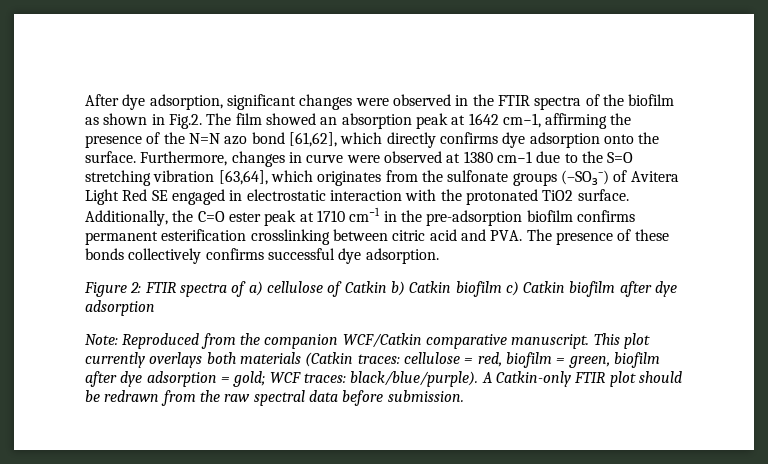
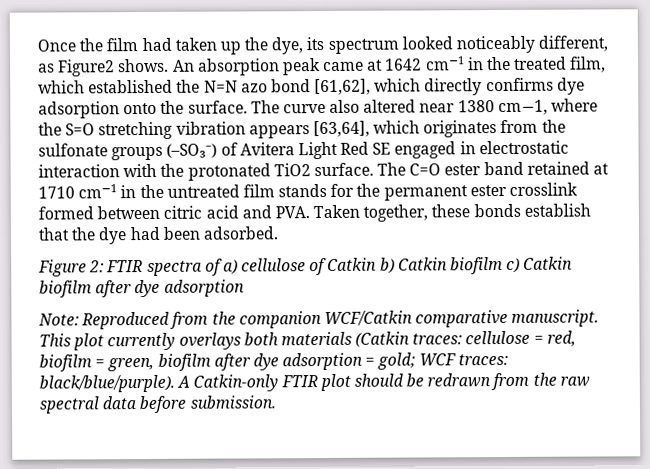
[85,94,675,110] [85,113,632,129] [85,132,161,148] After dye adsorption, significant changes were observed in the FTIR spectra of the biofilm as shown in Fig.2. The film showed an absorption peak at 1642 cm−1, affirming the presence of -> [37,35,609,55] [38,56,607,77] [38,79,174,94] Once the film had taken up the dye, its spectrum looked noticeably different, as Figure2 shows. An absorption peak came at 1642 cm−1 in the treated film, which established
[140,151,578,167] Furthermore, changes in curve were observed at 1380 cm−1 due to -> [250,98,599,116] The curve also altered near 1380 cm−1, where
(215, 176) none -> [248,125,310,139] appears
[85,210,297,226] Additionally, the C=O ester peak -> [377,161,590,176] The C=O ester band retained
[426,210,635,226] [85,229,330,245] pre-adsorption biofilm confirms permanent esterification crosslinking -> [166,182,579,201] [38,206,94,220] untreated film stands for the permanent ester crosslink formed
[526,229,669,245] [85,248,439,264] The presence of these bonds collectively confirms successful dye adsorption. -> [313,203,591,222] [38,226,279,245] Taken together, these bonds establish that the dye had been adsorbed.

